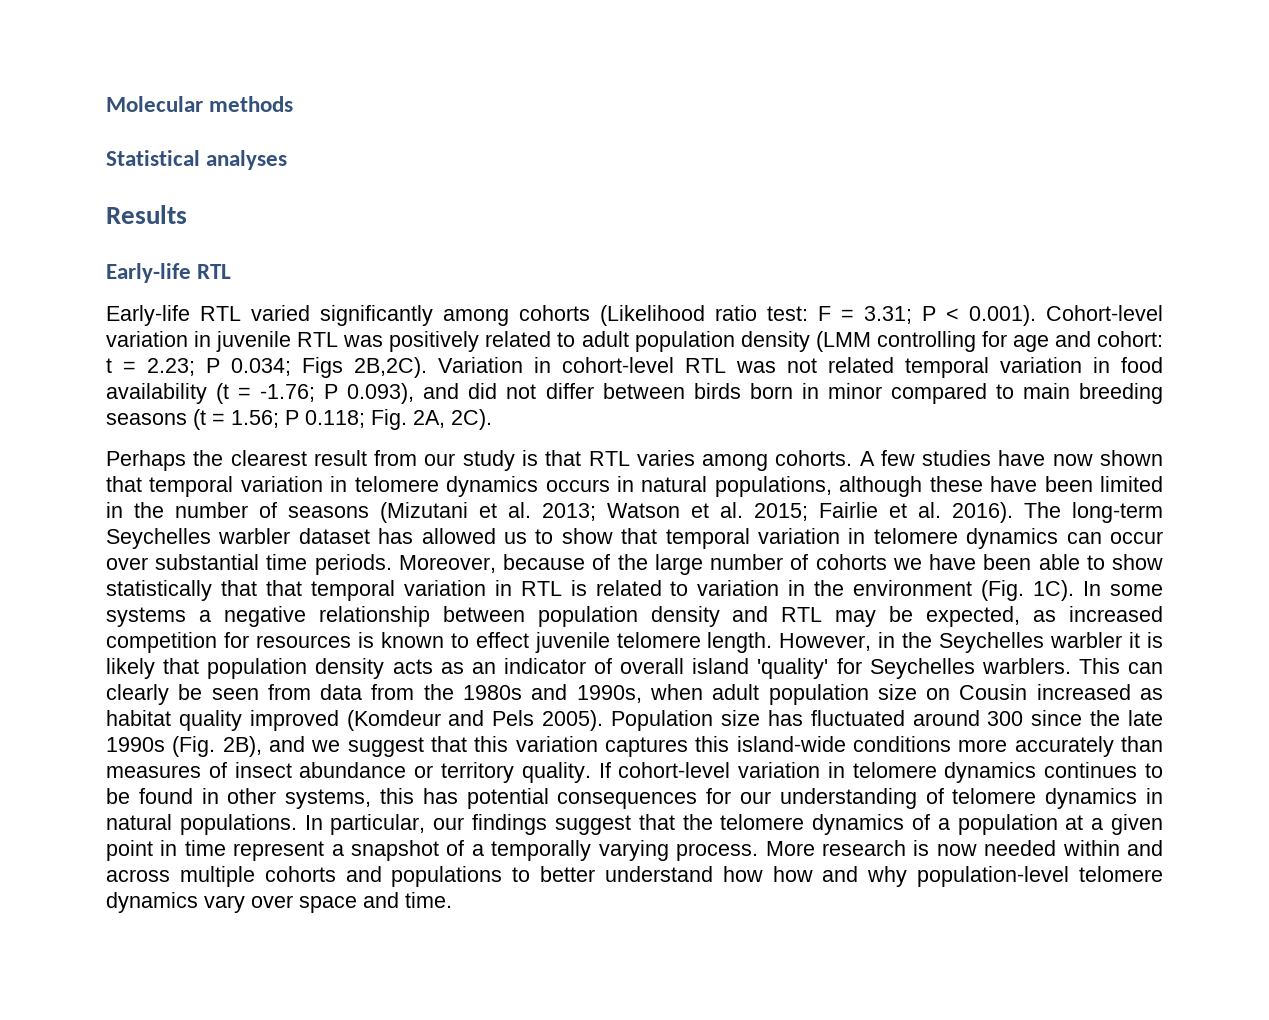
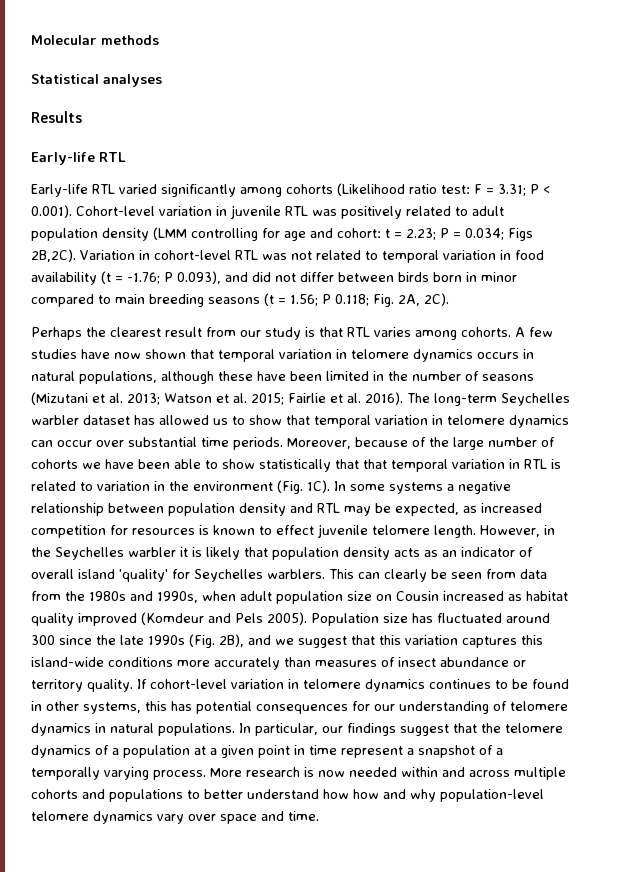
(220, 365) none -> [453,232,461,238] =
(894, 365) none -> [365,251,378,260] to

